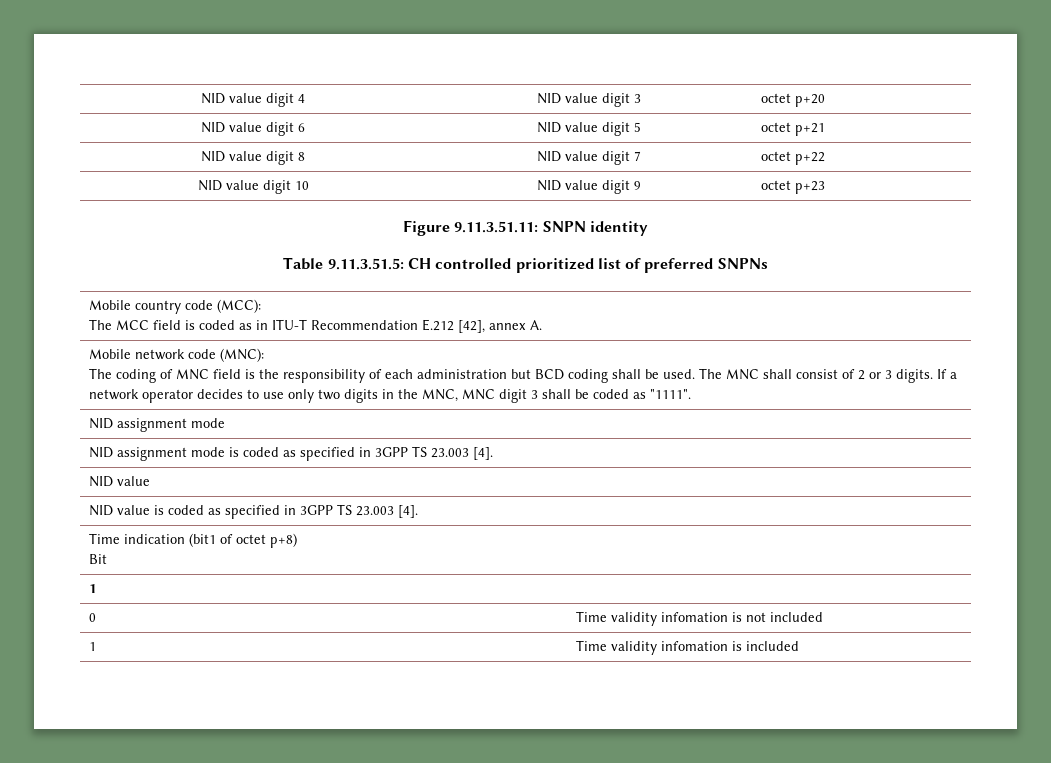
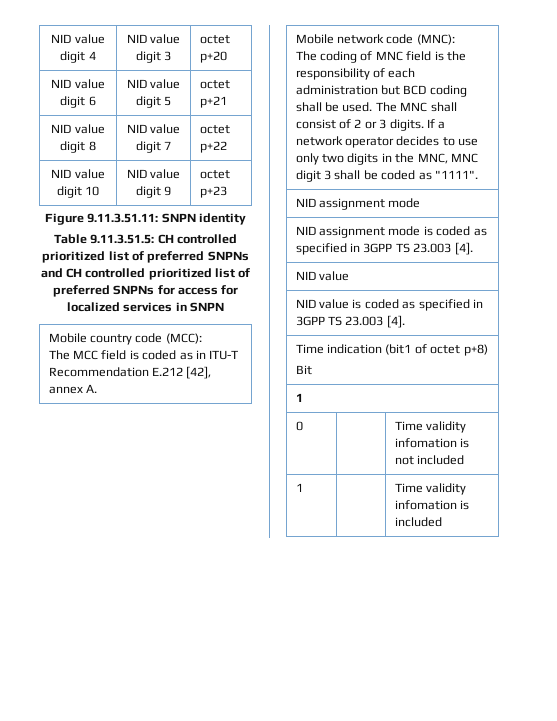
(768, 263) none -> [40,268,251,280] [52,285,239,297] [66,302,225,312] and CH controlled prioritized list of preferred SNPNs for access for localized services in SNPN

